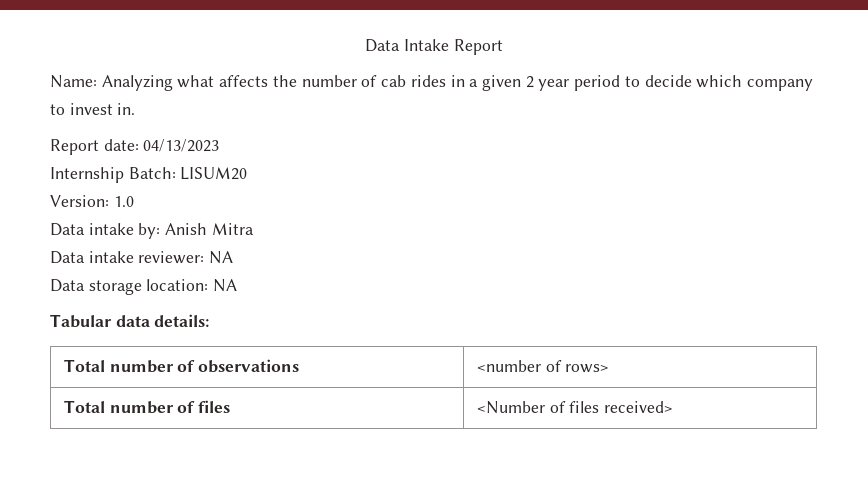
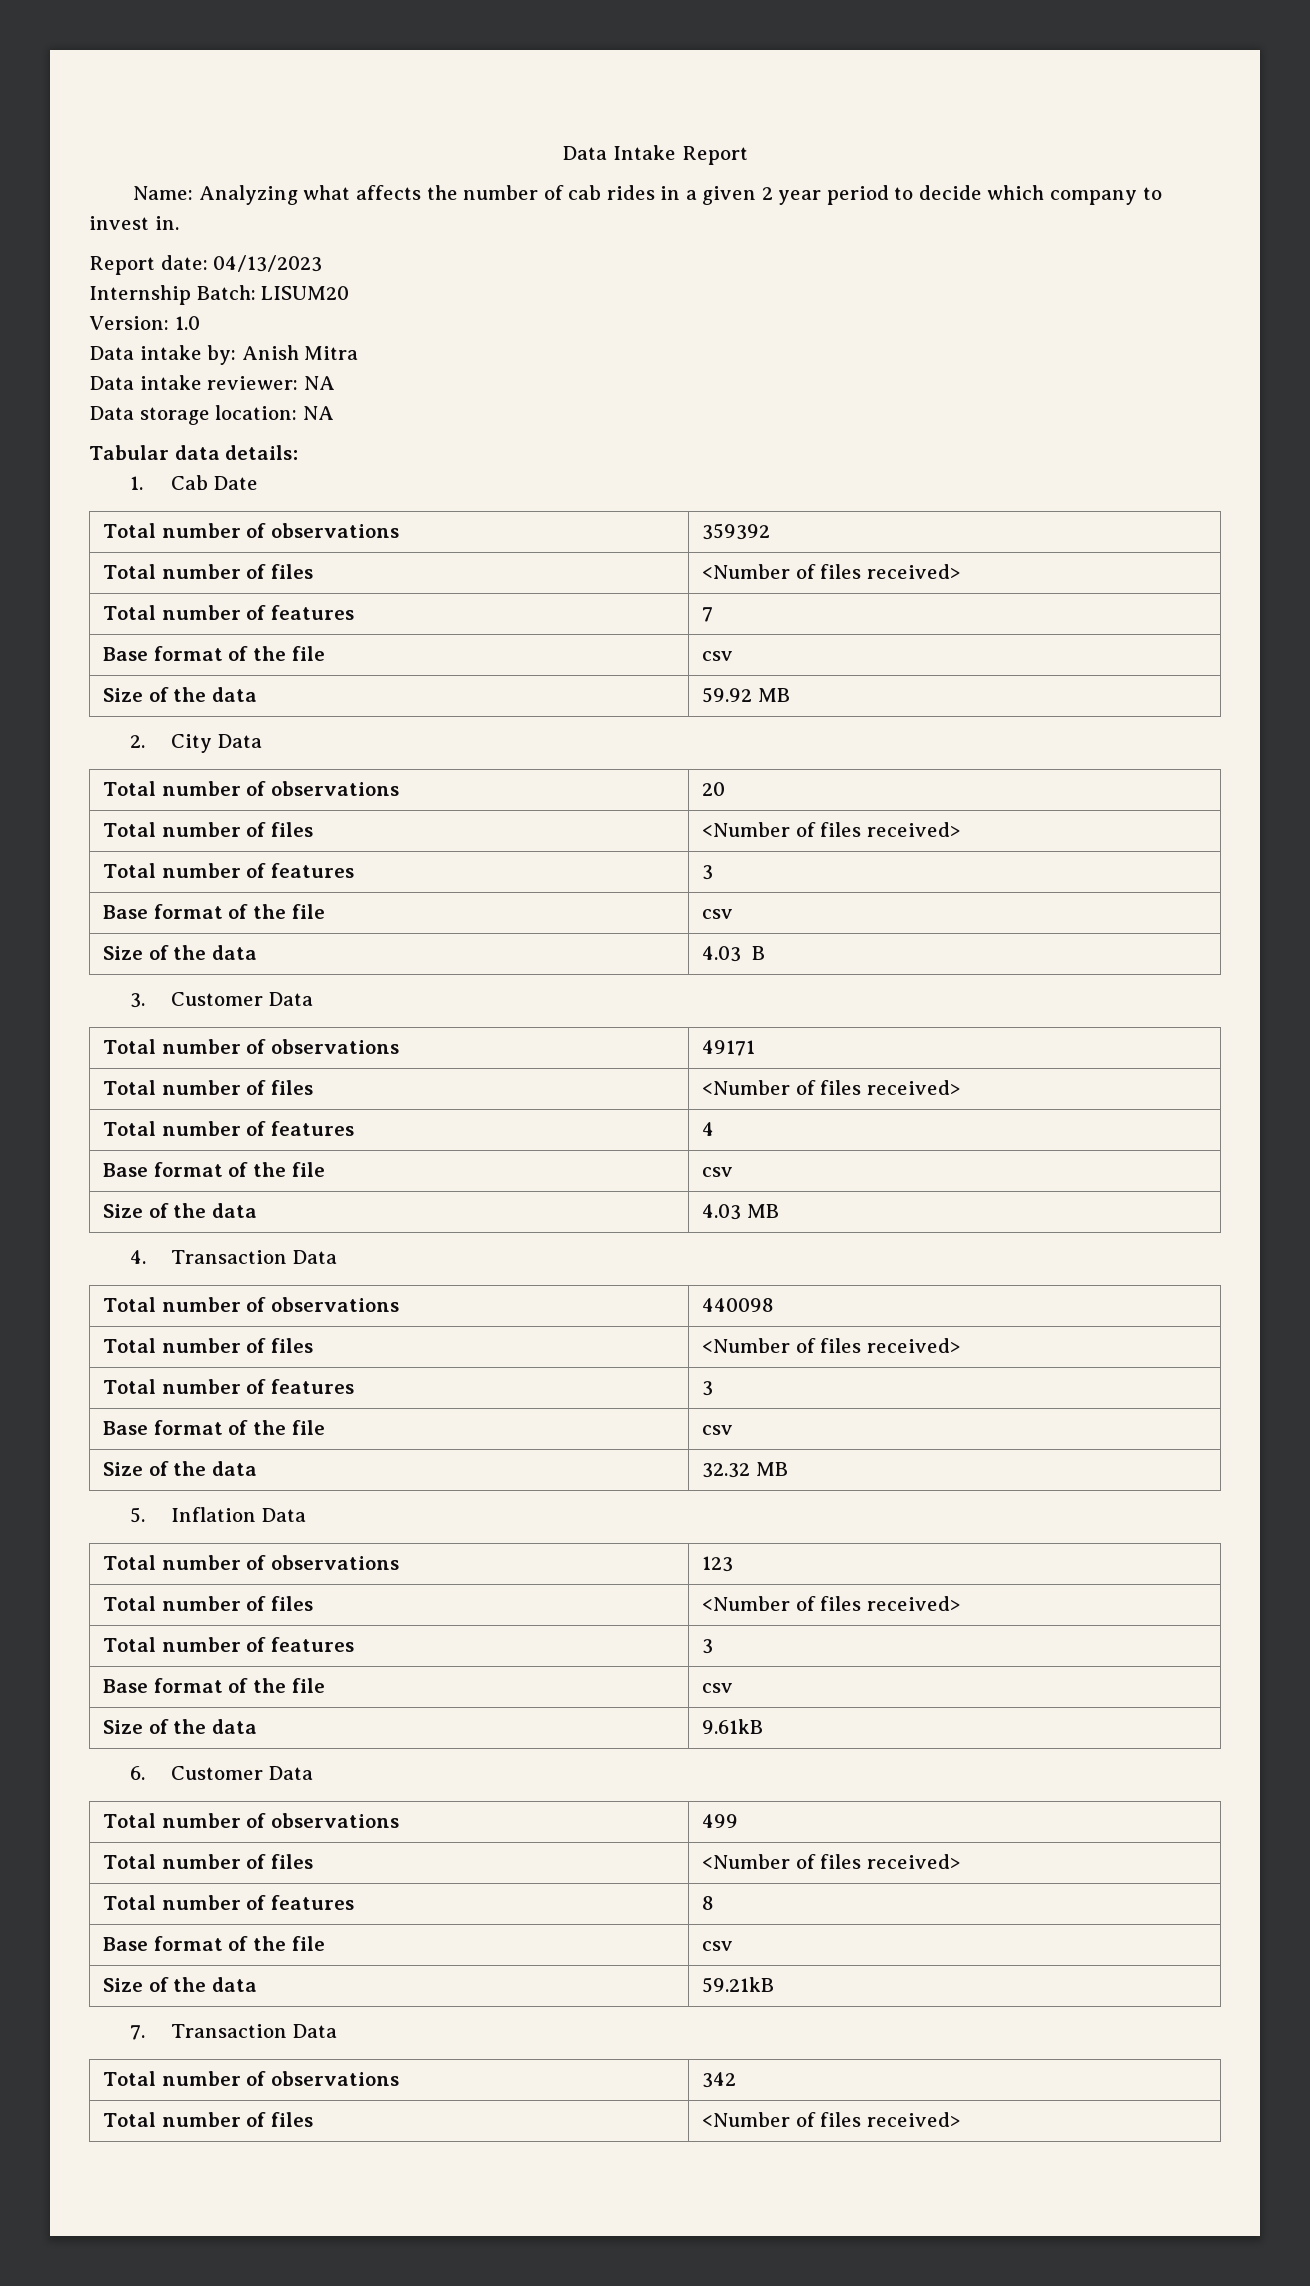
[63,359,300,373] [476,360,610,373] [63,400,231,414] [476,401,674,414] // Total number of observations | <number of rows> // Total number of files | <Number of files received> -> [129,475,259,490] [103,523,400,538] [702,523,771,540] [103,564,314,579] [702,564,961,579] [103,605,355,620] [702,607,714,622] [103,646,325,661] [702,651,734,661] [103,687,258,702] [702,687,790,703] [129,734,263,753] [103,781,400,796] [702,782,726,796] [103,822,314,837] [702,822,961,837] [103,863,355,878] [702,865,714,880] [103,904,325,919] [702,909,734,919] [103,945,258,960] [702,946,765,962] [129,992,314,1008] [103,1039,400,1054] [702,1040,756,1056] [103,1080,314,1095] [702,1080,961,1095] [103,1121,355,1136] [702,1122,715,1136] [103,1162,325,1177] [702,1167,734,1177] [103,1203,258,1218] [702,1204,779,1220] [129,1250,338,1264] [103,1297,400,1312] [702,1298,775,1312] [103,1338,314,1353] [702,1338,961,1353] [103,1379,355,1394] [702,1381,714,1396] [103,1420,325,1435] [702,1425,734,1435] [103,1461,258,1476] [702,1462,788,1478] [129,1507,307,1523] [103,1555,400,1570] [702,1556,734,1572] [103,1596,314,1611] [702,1596,961,1611] [103,1637,355,1652] [702,1639,714,1654] [103,1678,325,1693] [702,1683,734,1693] [103,1719,258,1734] [702,1719,764,1734] [129,1766,314,1780] [103,1813,400,1828] [702,1814,739,1828] [103,1854,314,1869] [702,1854,961,1869] [103,1895,355,1910] [702,1896,715,1910] [103,1936,325,1951] [702,1941,734,1951] [103,1977,258,1992] [702,1977,775,1993] [129,2024,338,2040] [103,2071,400,2086] [702,2072,737,2088] [103,2112,314,2127] [702,2112,961,2127] // 1. Cab Date // Total number of observations | 359392 // Total number of files | <Number of files received> // Total number of features | 7 // Base format of the file | csv // Size of the data | 59.92 MB // 2. City Data // Total number of observations | 20 // Total number of files | <Number of files received> // Total number of features | 3 // Base format of the file | csv // Size of the data | 4.03 B // 3. Customer Data // Total number of observations | 49171 // Total number of files | <Number of files received> // Total number of features | 4 // Base format of the file | csv // Size of the data | 4.03 MB // 4. Transaction Data // Total number of observations | 440098 // Total number of files | <Number of files received> // Total number of features | 3 // Base format of the file | csv // Size of the data | 32.32 MB // 5. Inflation Data // Total number of observations | 123 // Total number of files | <Number of files received> // Total number of features | 3 // Base format of the file | csv // Size of the data | 9.61kB // 6. Customer Data // Total number of observations | 499 // Total number of files | <Number of files received> // Total number of features | 8 // Base format of the file | csv // Size of the data | 59.21kB // 7. Transaction Data // Total number of observations | 342 // Total number of files | <Number of files received>

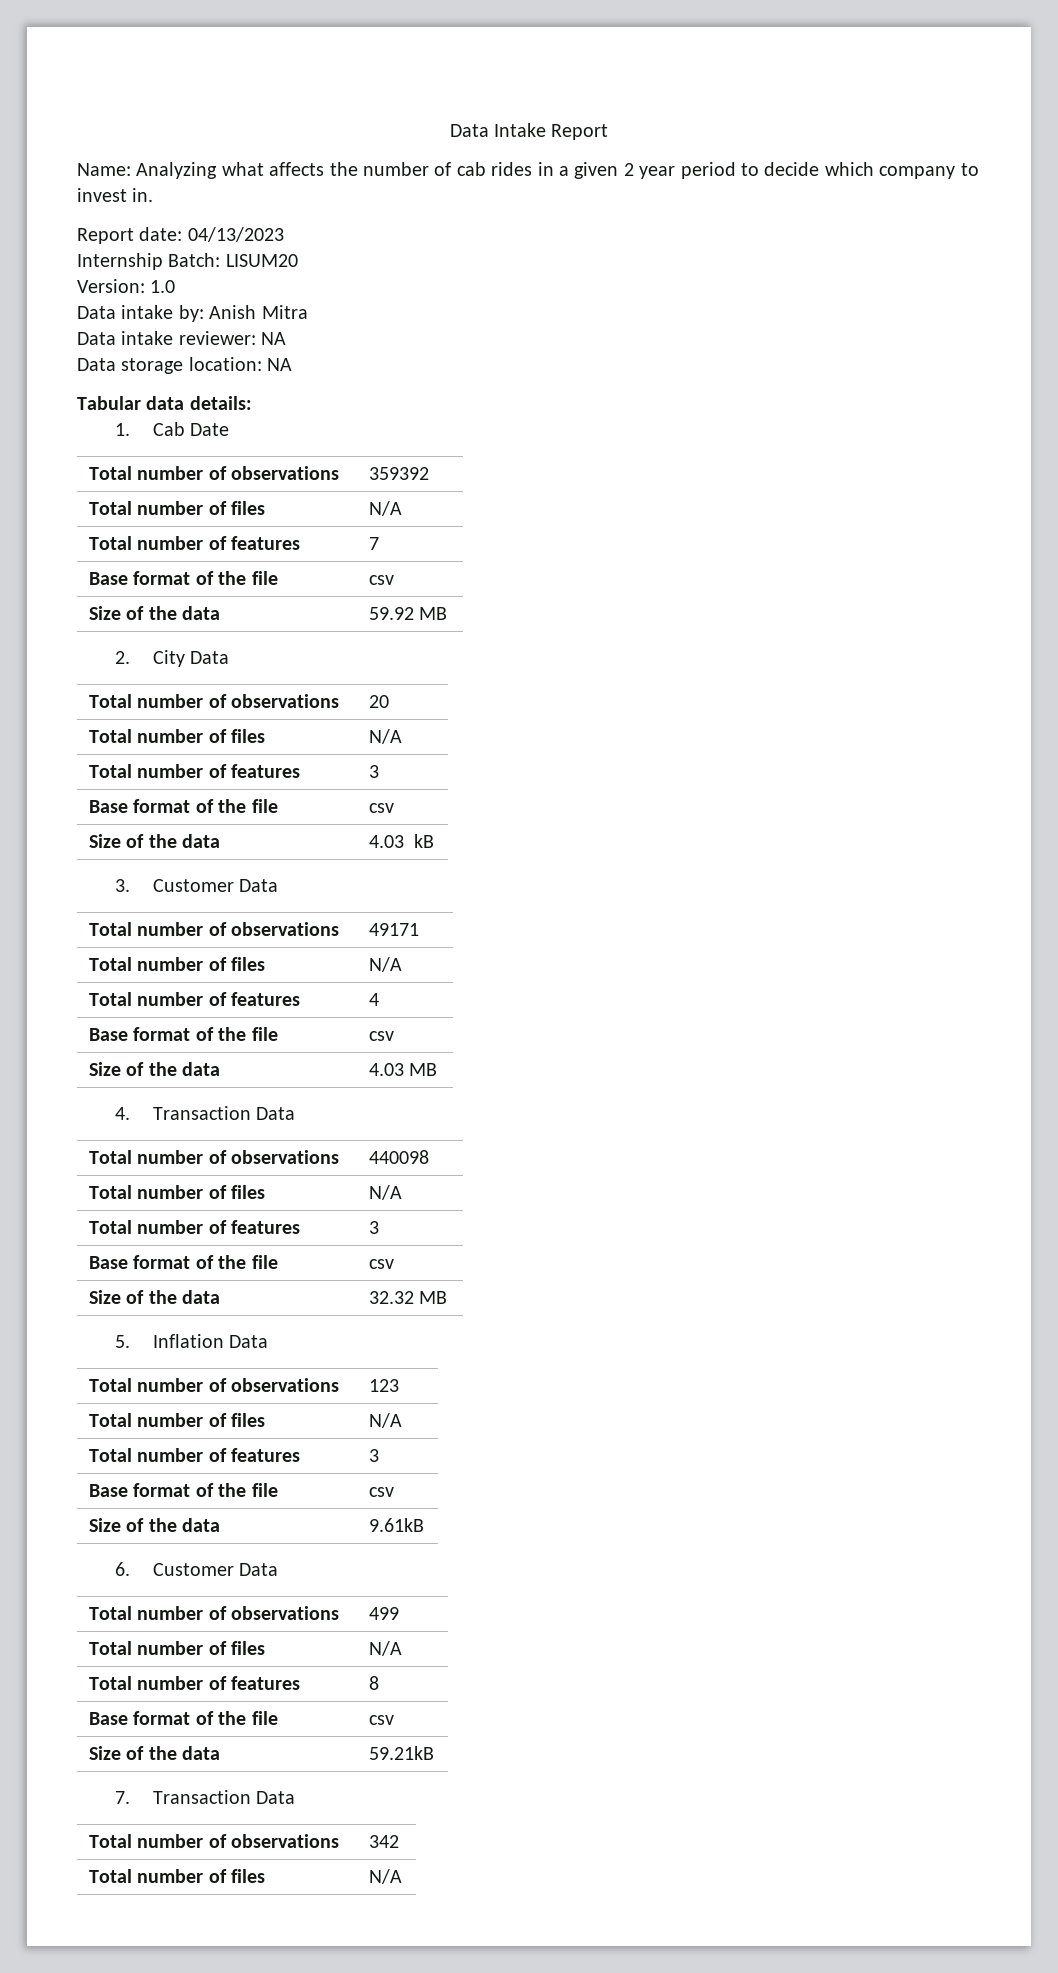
[702,564,961,579] <Number of files received> -> [369,501,403,516] N/A
[702,822,961,837] <Number of files received> -> [369,729,403,744] N/A
[751,946,765,960] B -> [414,834,435,848] kB
[702,1080,961,1095] <Number of files received> -> [369,957,403,972] N/A
[702,1338,961,1353] <Number of files received> -> [369,1185,403,1200] N/A
[702,1596,961,1611] <Number of files received> -> [369,1413,403,1428] N/A
[702,1854,961,1869] <Number of files received> -> [369,1641,403,1656] N/A
[702,2112,961,2127] <Number of files received> -> [369,1869,403,1884] N/A

